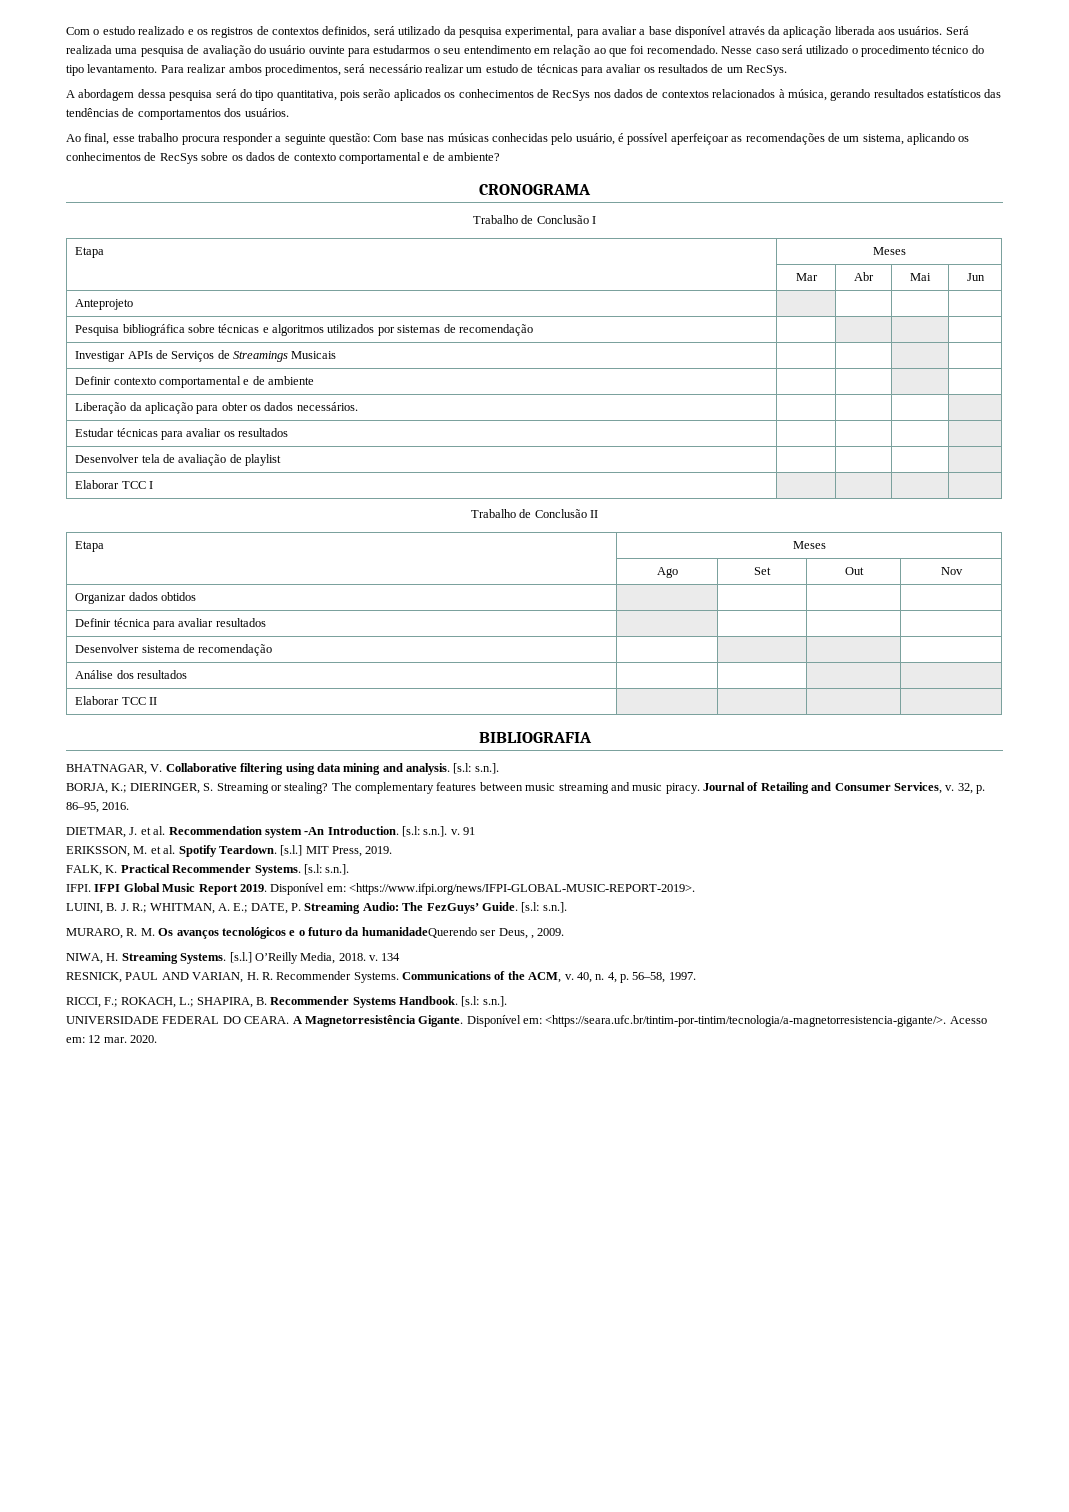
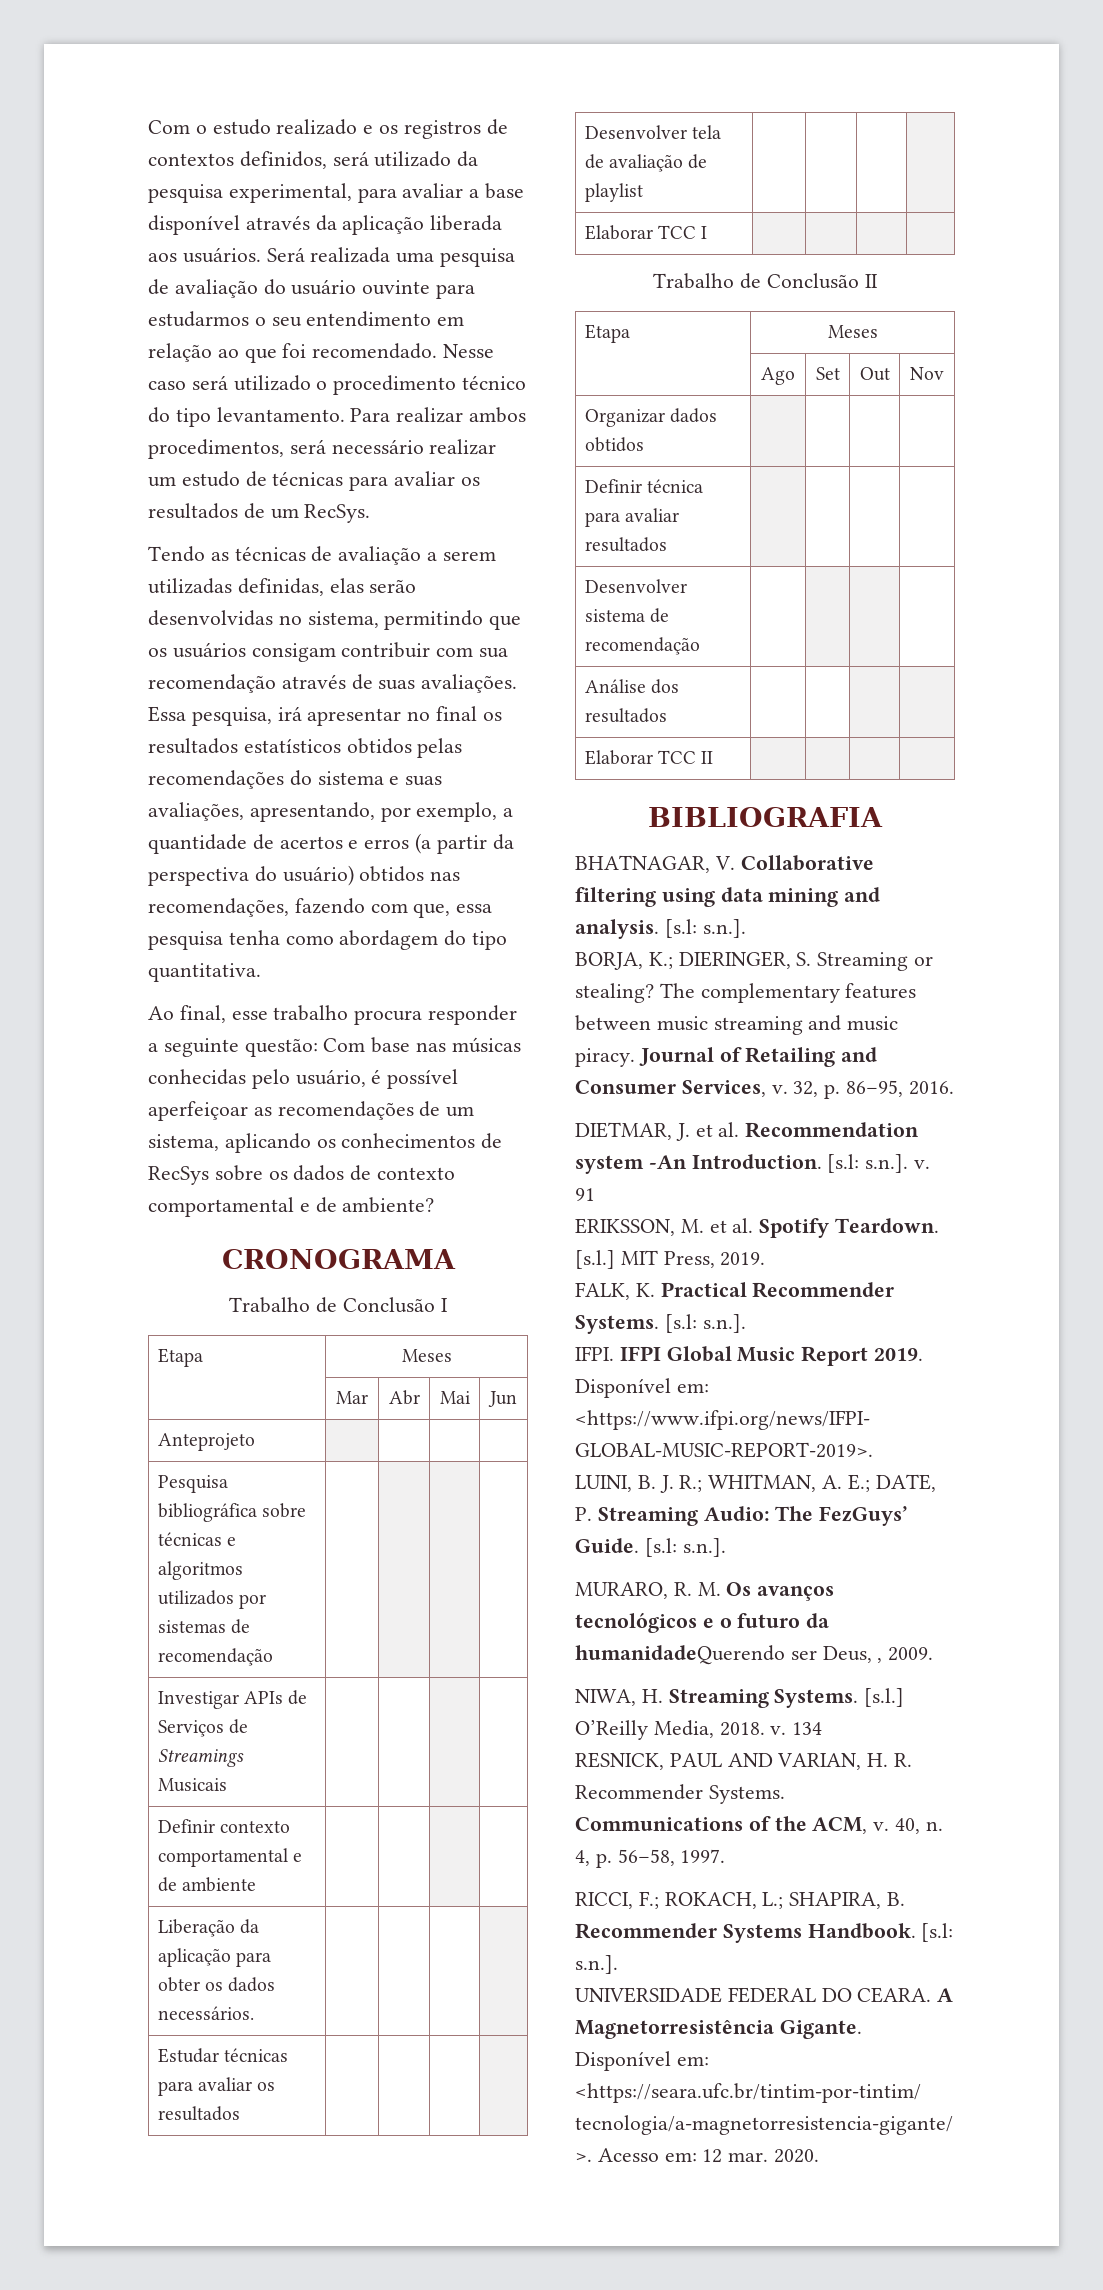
[66,89,1002,101] [66,108,289,120] A abordagem dessa pesquisa será do tipo quantitativa, pois serão aplicados os conhecimentos de RecSys nos dados de contextos relacionados à música, gerando resultados estatísticos das tendências de comportamentos dos usuários. -> [148,546,496,565] [148,578,417,596] [148,610,522,630] [148,642,509,662] [148,674,518,693] [148,706,502,726] [148,738,463,758] [148,770,443,789] [148,802,514,822] [148,833,514,854] [148,865,461,886] [148,898,493,918] [148,930,508,950] [148,963,261,982] Tendo as técnicas de avaliação a serem utilizadas definidas, elas serão desenvolvidas no sistema, permitindo que os usuários consigam contribuir com sua recomendação através de suas avaliações. Essa pesquisa, irá apresentar no final os resultados estatísticos obtidos pelas recomendações do sistema e suas avaliações, apresentando, por exemplo, a quantidade de acertos e erros (a partir da perspectiva do usuário) obtidos nas recomendações, fazendo com que, essa pesquisa tenha como abordagem do tipo quantitativa.

